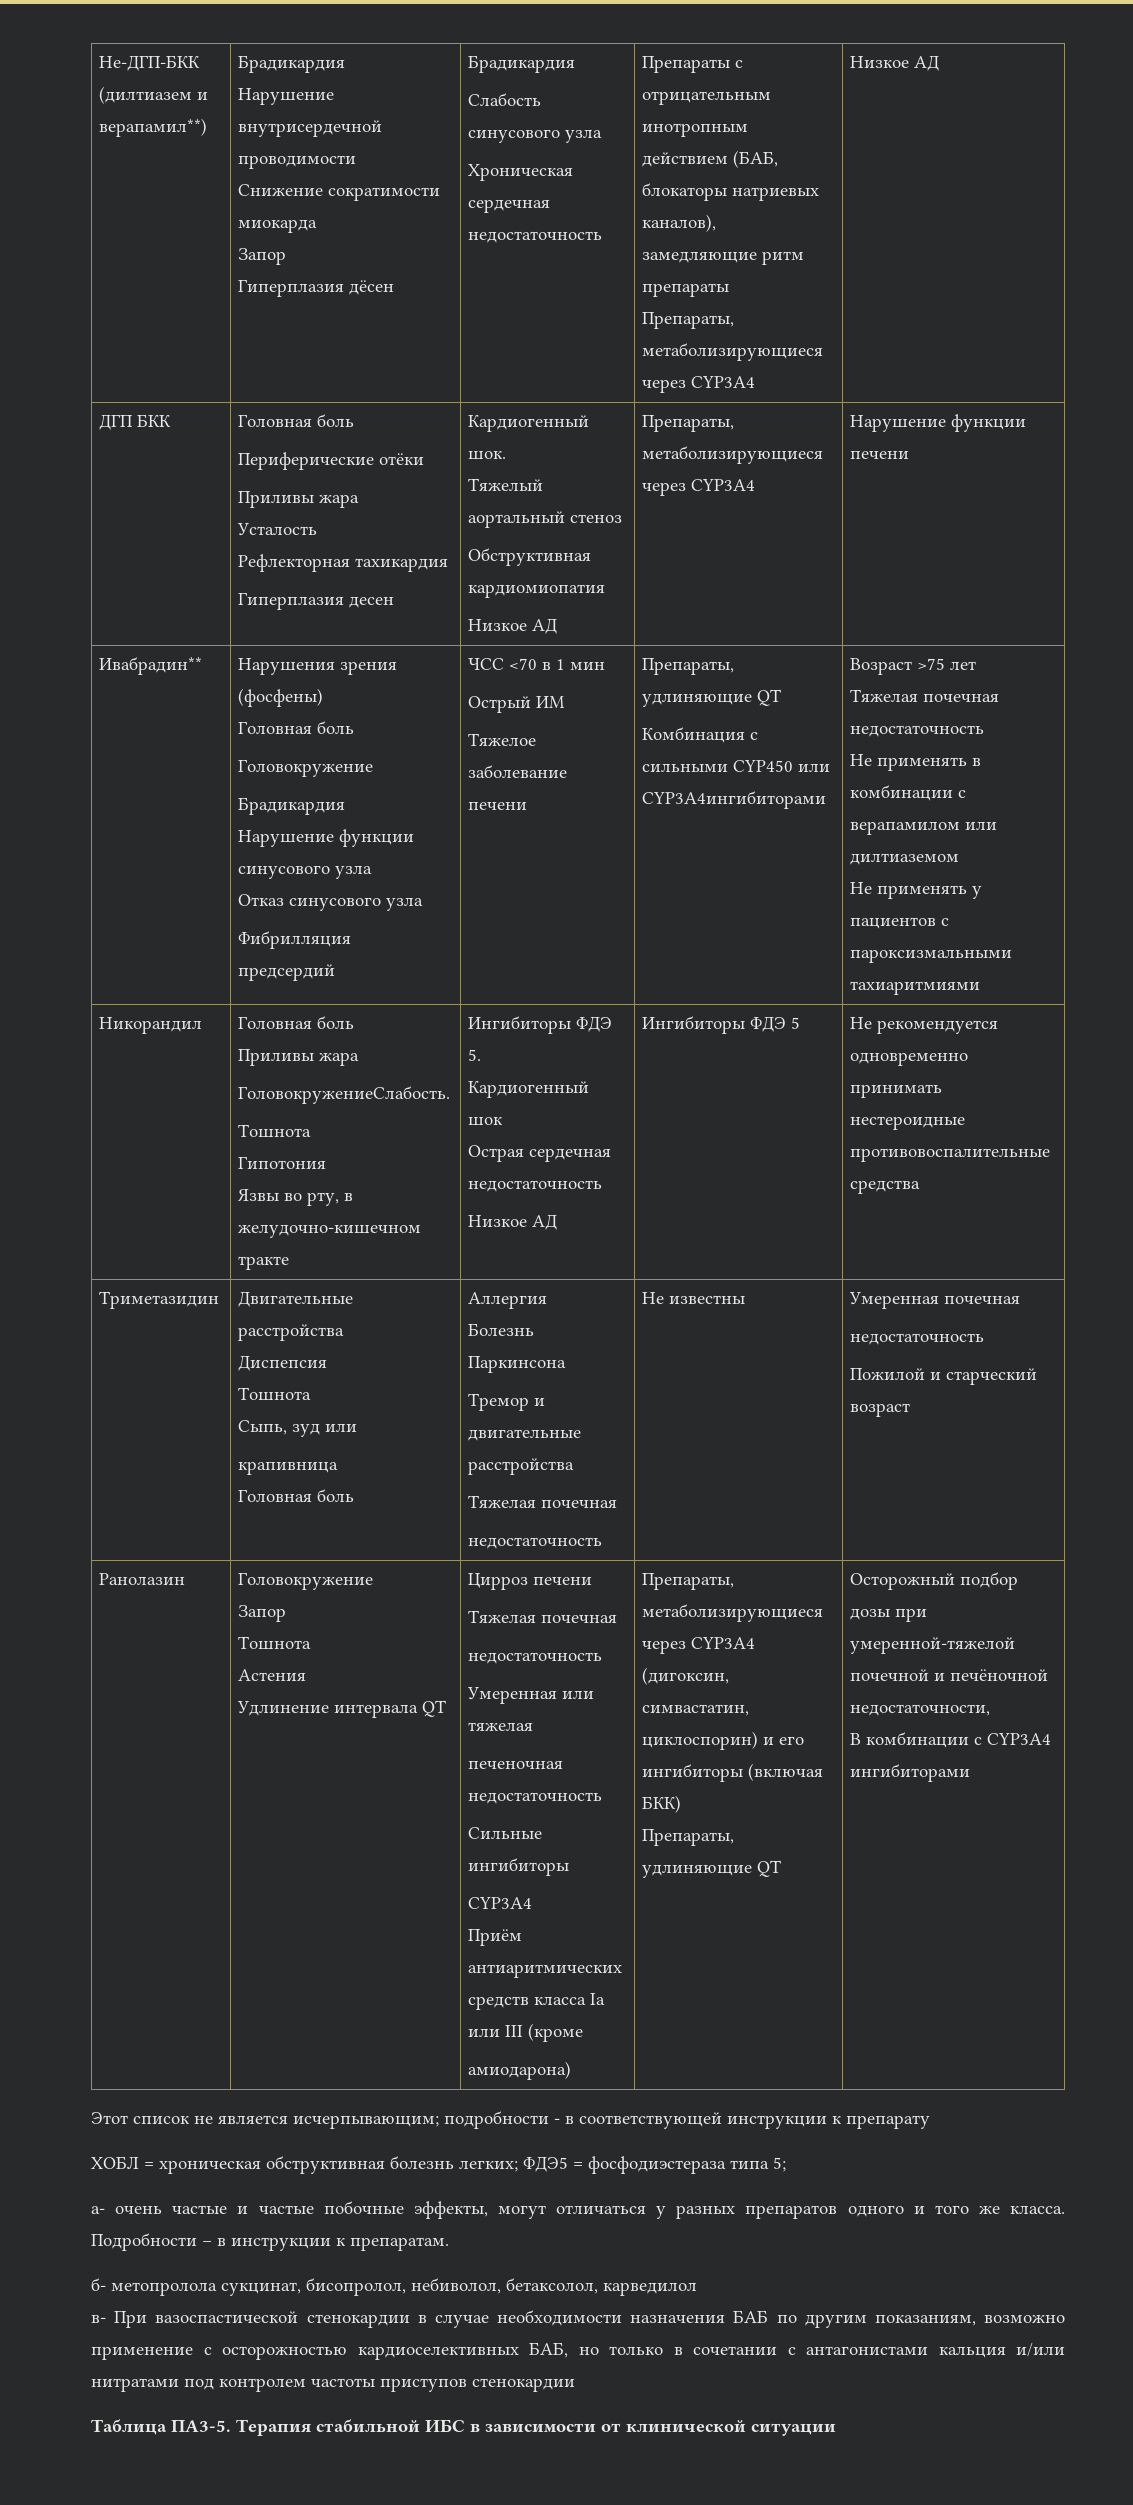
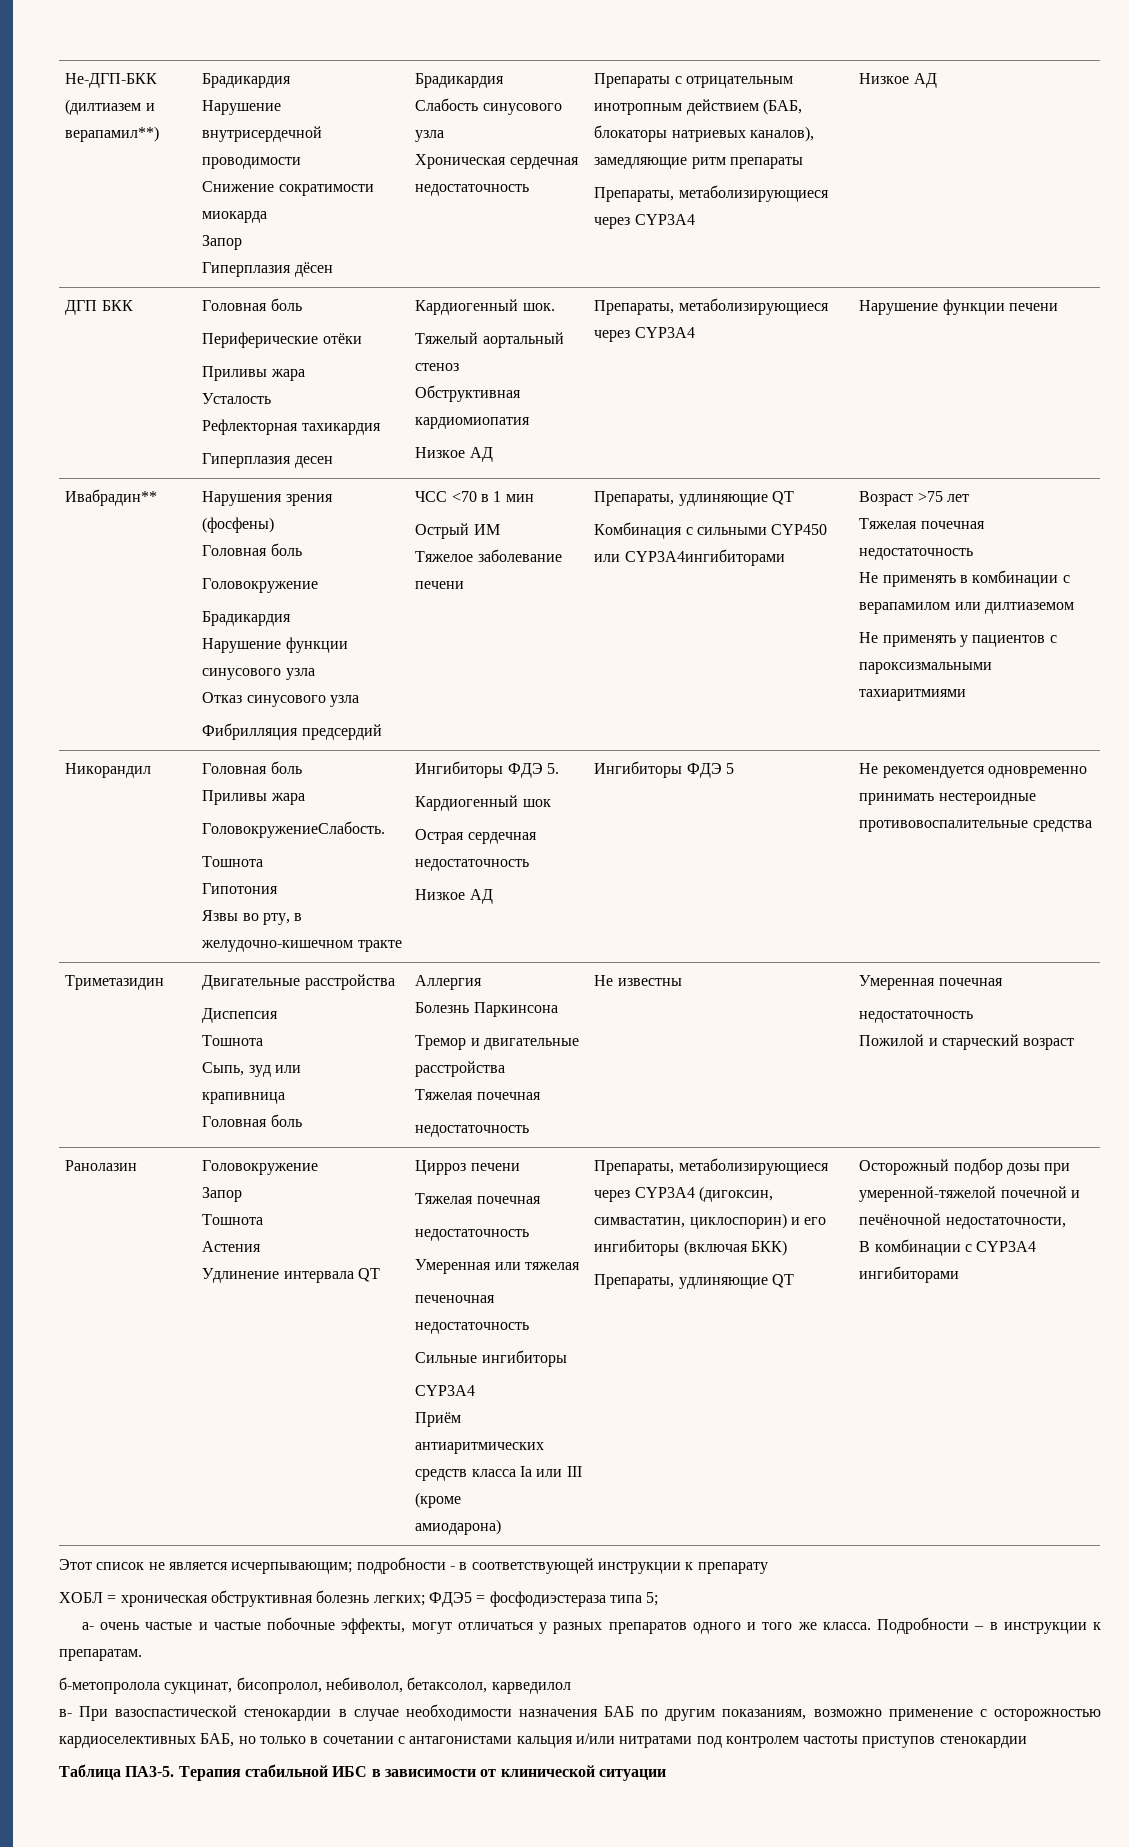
[91,2278,217,2296] б- метопролола -> [59,1677,160,1694] б-метопролола

